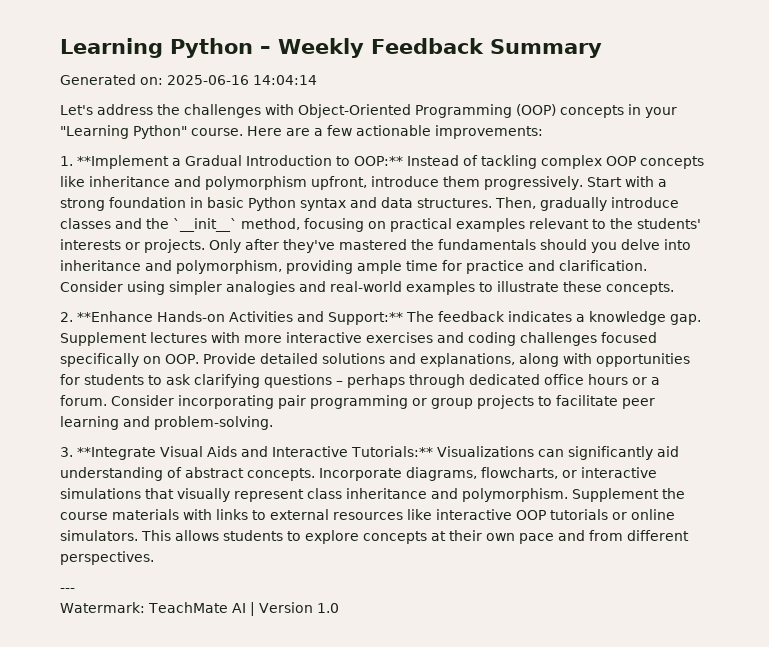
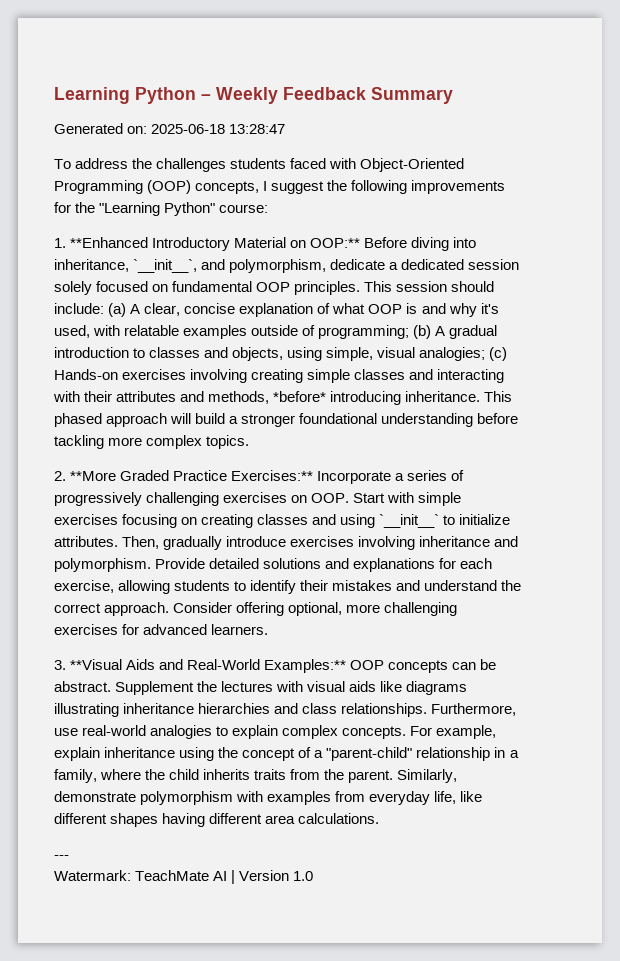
[167,75,317,85] [60,105,93,115] 2025-06-16 14:04:14 // Let's -> [151,124,286,134] [54,159,71,169] 2025-06-18 13:28:47 // To
(261, 111) none -> [230,158,327,169] students faced
[560,104,677,118] [60,125,543,139] [60,155,704,169] [60,176,667,190] [60,197,679,211] [60,218,701,232] [60,239,691,253] [60,260,647,274] [60,281,674,295] [60,311,701,325] [60,332,657,346] [60,353,690,367] [60,374,660,388] [60,395,655,409] [60,416,273,430] [60,446,679,460] [60,467,657,481] [60,488,685,502] [60,509,675,520] [60,530,689,544] [60,551,154,565] concepts in your "Learning Python" course. Here are a few actionable improvements: // 1. **Implement a Gradual Introduction to OOP:** Instead of tackling complex OOP concepts like inheritance and polymorphism upfront, introduce them progressively. Start with a strong foundation in basic Python syntax and data structures. Then, gradually introduce classes and the `__init__` method, focusing on practical examples relevant to the students' interests or projects. Only after they've mastered the fundamentals should you delve into inheritance and polymorphism, providing ample time for practice and clarification. Consider using simpler analogies and real-world examples to illustrate these concepts. // 2. **Enhance Hands-on Activities and Support:** The feedback indicates a knowledge gap. Supplement lectures with more interactive exercises and coding challenges focused specifically on OOP. Provide detailed solutions and explanations, along with opportunities for students to ask clarifying questions – perhaps through dedicated office hours or a forum. Consider incorporating pair programming or group projects to facilitate peer learning and problem-solving. // 3. **Integrate Visual Aids and Interactive Tutorials:** Visualizations can significantly aid understanding of abstract concepts. Incorporate diagrams, flowcharts, or interactive simulations that visually represent class inheritance and polymorphism. Supplement the course materials with links to external resources like interactive OOP tutorials or online simulators. This allows students to explore concepts at their own pace and from different perspectives. -> [195,180,506,194] [54,202,269,216] [54,237,477,251] [54,259,520,273] [54,281,495,295] [54,303,499,317] [54,325,498,339] [54,347,508,361] [54,369,505,383] [53,391,513,405] [54,413,519,427] [54,435,250,449] [54,470,465,484] [54,492,462,506] [54,514,511,528] [54,536,519,550] [54,558,493,572] [54,580,522,594] [54,602,458,616] [54,624,269,635] [54,659,497,673] [54,681,468,695] [54,703,517,717] [54,725,497,739] [54,747,519,761] [54,769,458,783] [54,791,483,805] [54,813,380,827] concepts, I suggest the following improvements for the "Learning Python" course: // 1. **Enhanced Introductory Material on OOP:** Before diving into inheritance, `__init__`, and polymorphism, dedicate a dedicated session solely focused on fundamental OOP principles. This session should include: (a) A clear, concise explanation of what OOP is and why it's used, with relatable examples outside of programming; (b) A gradual introduction to classes and objects, using simple, visual analogies; (c) Hands-on exercises involving creating simple classes and interacting with their attributes and methods, *before* introducing inheritance. This phased approach will build a stronger foundational understanding before tackling more complex topics. // 2. **More Graded Practice Exercises:** Incorporate a series of progressively challenging exercises on OOP. Start with simple exercises focusing on creating classes and using `__init__` to initialize attributes. Then, gradually introduce exercises involving inheritance and polymorphism. Provide detailed solutions and explanations for each exercise, allowing students to identify their mistakes and understand the correct approach. Consider offering optional, more challenging exercises for advanced learners. // 3. **Visual Aids and Real-World Examples:** OOP concepts can be abstract. Supplement the lectures with visual aids like diagrams illustrating inheritance hierarchies and class relationships. Furthermore, use real-world analogies to explain complex concepts. For example, explain inheritance using the concept of a "parent-child" relationship in a family, where the child inherits traits from the parent. Similarly, demonstrate polymorphism with examples from everyday life, like different shapes having different area calculations.

